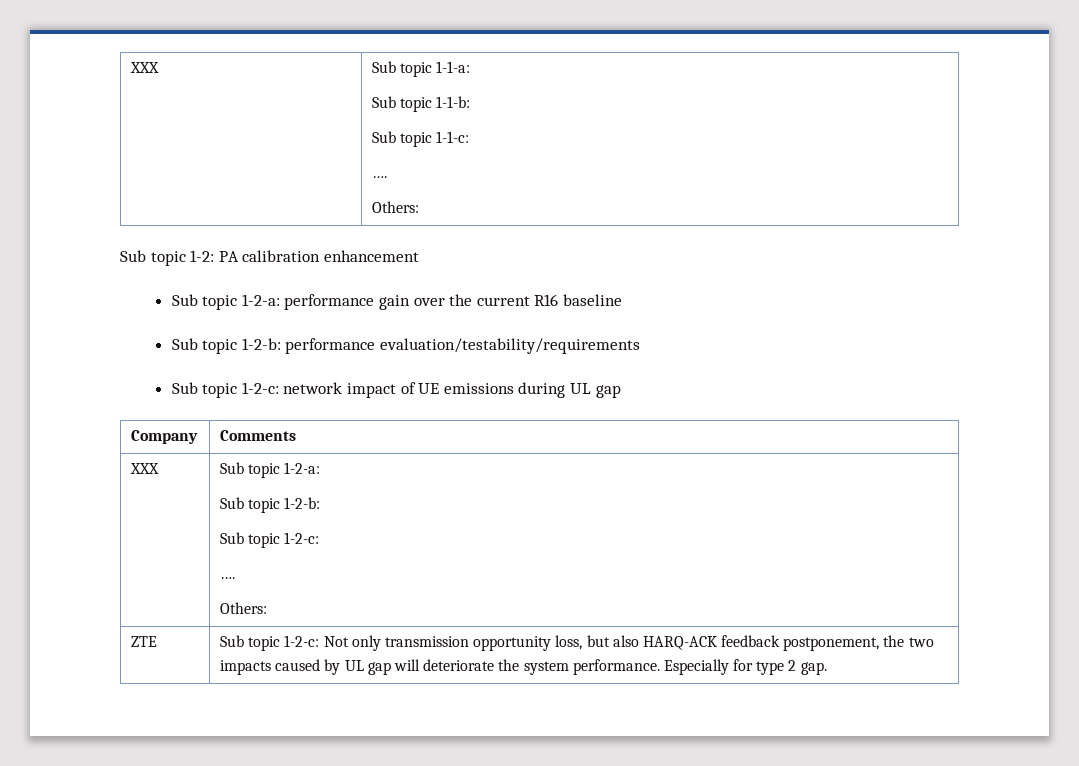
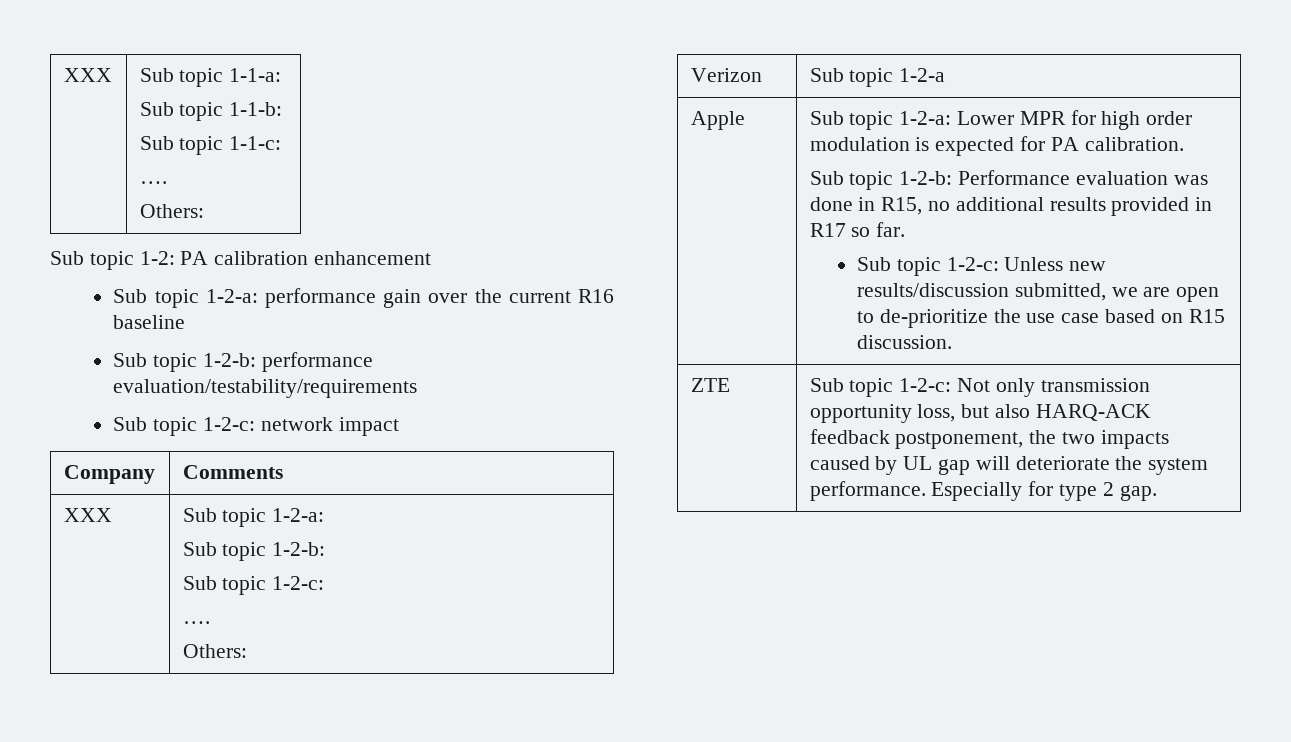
[400,382,621,398] of UE emissions during UL gap -> (399, 426) none
(268, 608) none -> [690,68,762,82] [809,68,946,87] [690,111,745,130] [809,110,1193,130] [809,136,1184,156] [809,170,1208,190] [809,197,1213,216] [809,222,906,237] [857,257,1107,276] [857,283,1220,302] [857,309,1225,328] [857,335,953,349] // Verizon | Sub topic 1-2-a // Apple | Sub topic 1-2-a: Lower MPR for high order modulation is expected for PA calibration. // Sub topic 1-2-b: Performance evaluation was done in R15, no additional results provided in R17 so far. // Sub topic 1-2-c: Unless new results/discussion submitted, we are open to de-prioritize the use case based on R15 discussion.

